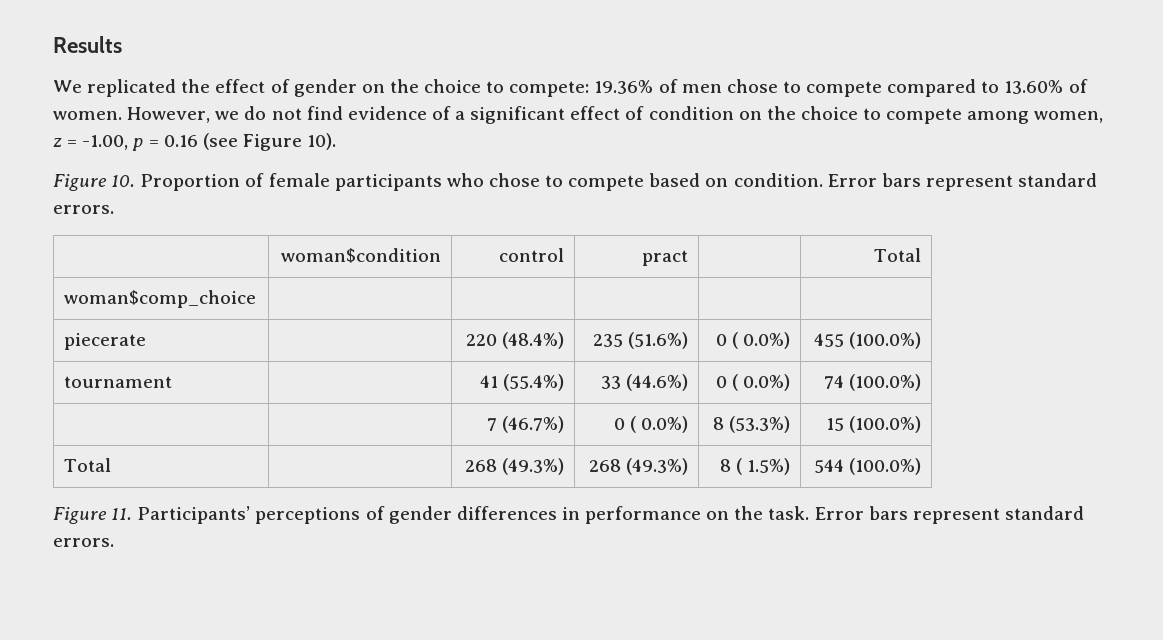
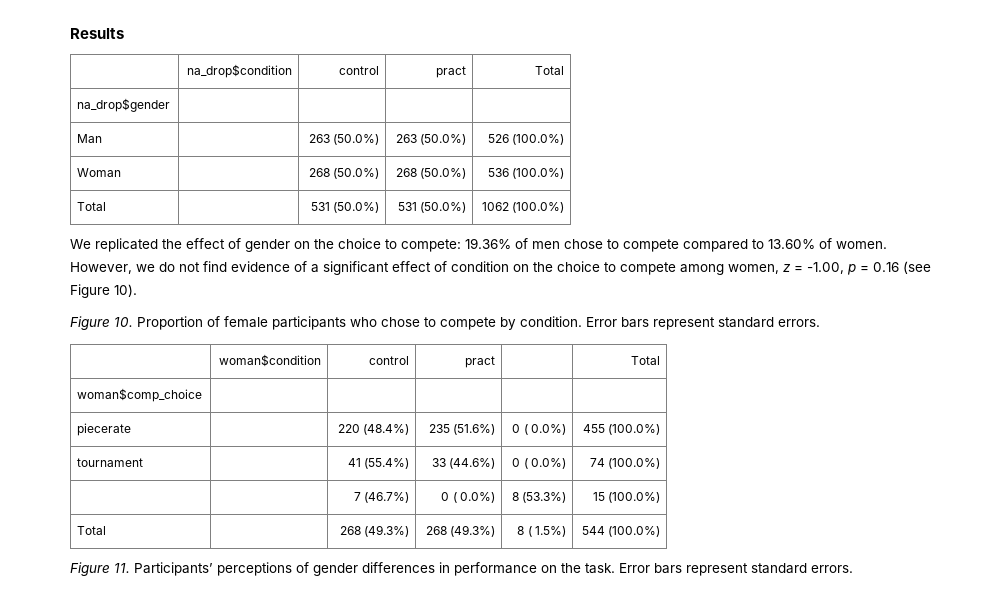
(122, 44) none -> [186,64,292,78] [338,66,379,75] [435,66,466,78] [534,66,564,75] [77,98,171,112] [77,134,103,143] [308,134,379,145] [395,134,466,145] [487,134,564,145] [77,168,122,177] [308,168,379,179] [395,168,466,179] [487,168,564,179] [77,202,107,211] [310,202,379,213] [397,202,466,213] [481,202,564,213] // | na_drop$condition | control | pract | Total // na_drop$gender | | | | // Man | | 263 (50.0%) | 263 (50.0%) | 526 (100.0%) // Woman | | 268 (50.0%) | 268 (50.0%) | 536 (100.0%) // Total | | 531 (50.0%) | 531 (50.0%) | 1062 (100.0%)
[649,173,729,187] based on -> [500,317,516,330] by

